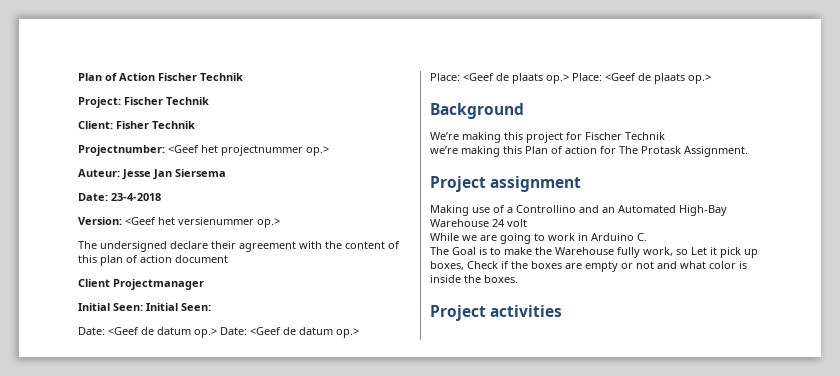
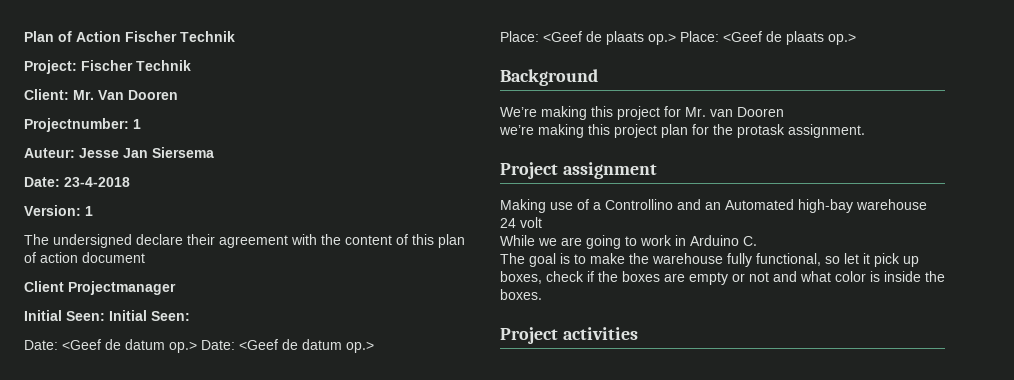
[116,121,195,129] [78,145,329,156] Fisher Technik // Projectnumber: <Geef het projectnummer op.> -> [73,90,178,100] [24,118,141,132] Mr. Van Dooren // Projectnumber: 1
[125,217,280,228] <Geef het versienummer op.> -> [85,206,93,216] 1
[585,132,665,140] Fischer Technik -> [685,107,784,117] Mr. van Dooren
[525,146,748,157] Plan of action for The Protask Assignment. -> [614,124,865,138] project plan for the protask assignment.
[679,205,727,216] [430,219,489,227] High-Bay Warehouse -> [798,199,927,213] high-bay warehouse
[452,247,476,255] Goal -> [529,253,556,267] goal
[555,247,707,258] Warehouse fully work, so Let -> [652,253,859,267] warehouse fully functional, so let
[467,261,498,269] Check -> [546,271,584,282] check

